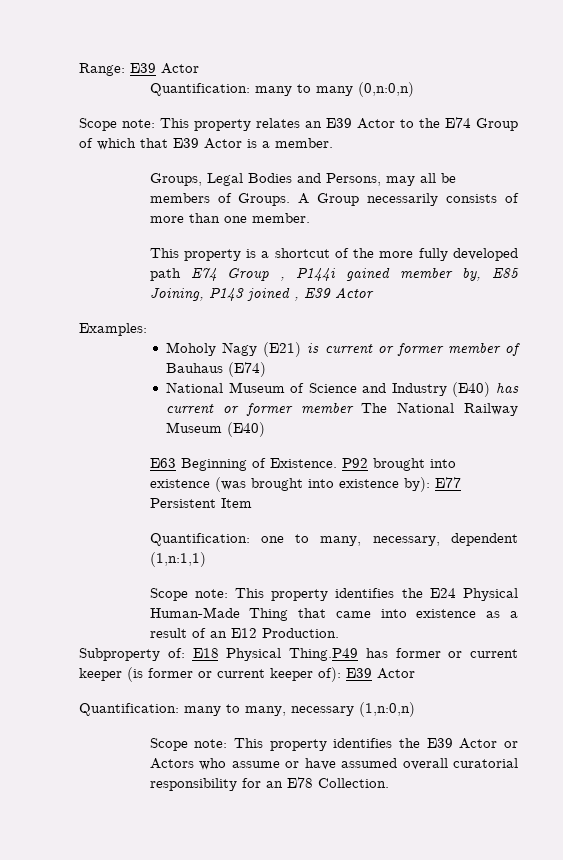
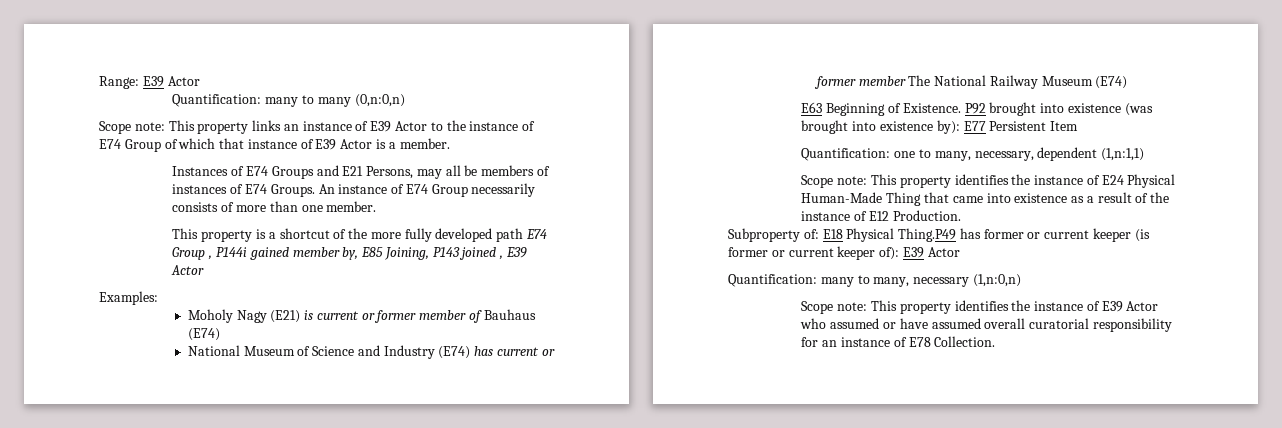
[256,118,322,128] relates an -> [252,120,369,131] links an instance of
(440, 123) none -> [469,121,536,131] instance of
(168, 143) none -> [247,139,314,149] instance of
[149,173,321,186] Groups, Legal Bodies and -> [172,165,364,179] Instances of E74 Groups and E21
[238,193,310,206] Groups. A -> [172,184,428,197] instances of E74 Groups. An instance of E74
[452,382,491,397] (E40) -> [438,346,471,359] (E74)
[227,422,266,437] (E40) -> [1095,76,1128,89] (E74)
(423, 593) none -> [1034,175,1100,185] instance of
[209,631,227,638] an -> [1150,192,1170,203] [801,211,868,221] the instance of
[426,738,518,749] [149,758,280,770] E39 Actor or Actors who assume -> [1034,301,1159,312] [800,318,880,329] instance of E39 Actor who assumed
(283, 784) none -> [840,337,907,347] instance of

